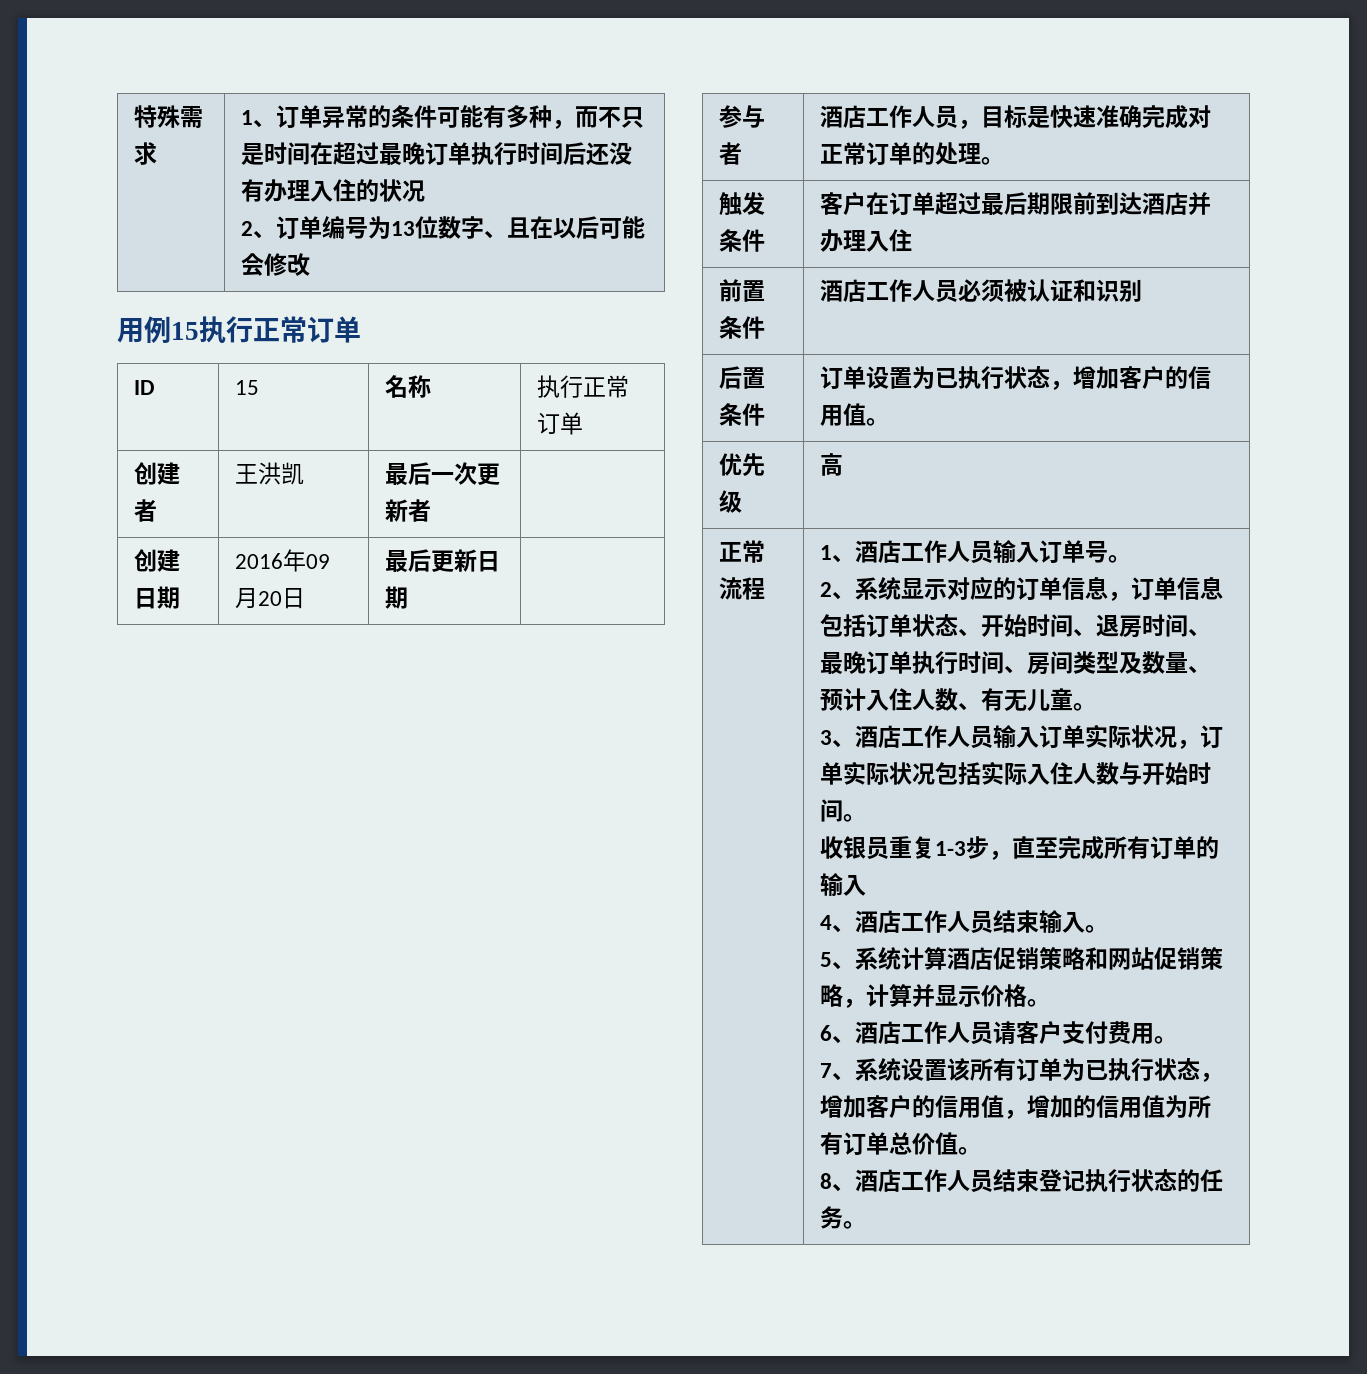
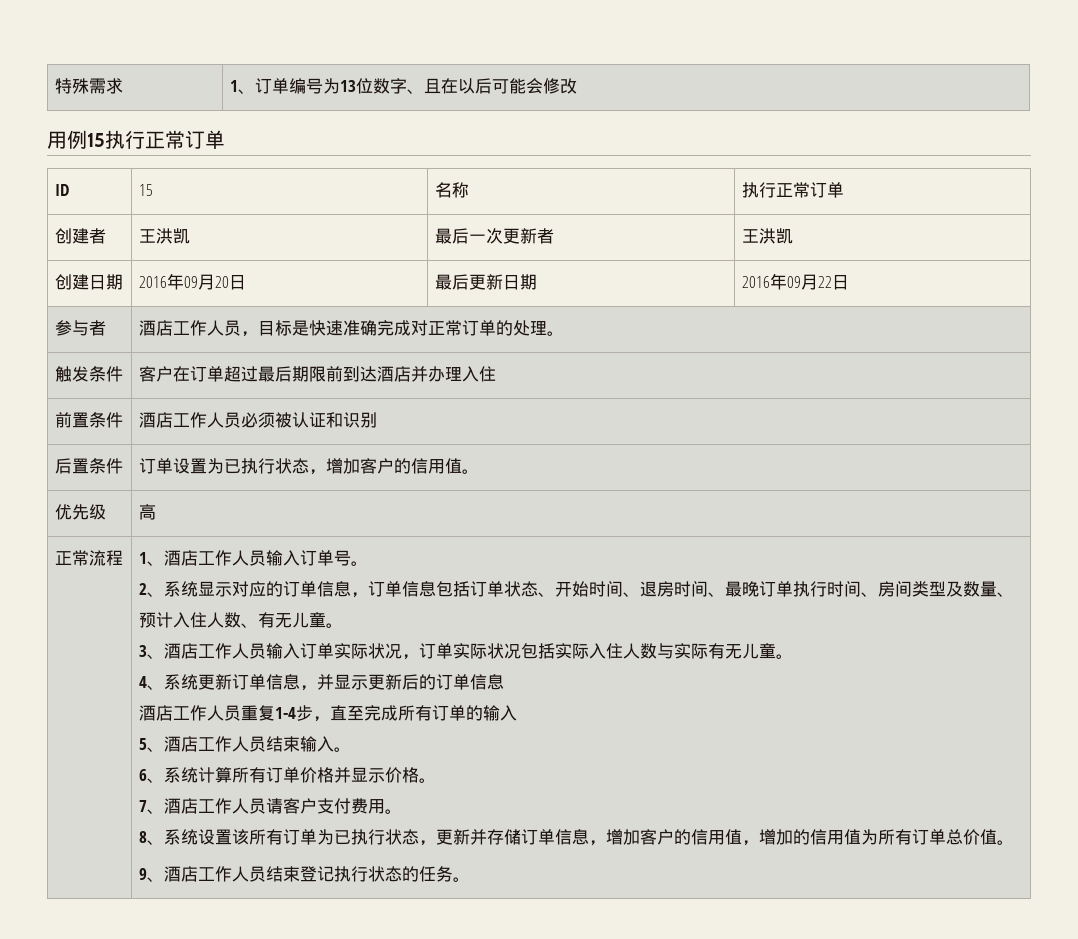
[321,105,644,129] [240,142,632,166] [240,179,425,202] [240,216,322,239] 异常的条件可能有多种，而不只是时间在超过最晚订单执行时间后还没有办理入住的状况 // 2、订单 -> (289, 86) none
(431, 510) none -> [741,228,793,244] 王洪凯
(408, 597) none -> [741,273,849,290] 2016年09月22日
[1141,762,1211,785] [819,799,866,822] [819,836,966,859] 开始时间。 // 收银员重复1-3 -> [673,643,793,659] [138,674,504,691] [138,705,296,721] 实际有无儿童。 // 4、系统更新订单信息，并显示更新后的订单信息 // 酒店工作人员重复1-4
[819,915,832,930] 4 -> [138,738,147,750] 5
[819,952,832,967] 5 -> [138,769,147,781] 6
[946,947,1223,970] [819,984,912,1008] 酒店促销策略和网站促销策略，计算 -> [231,767,334,783] 所有订单价格
[819,1025,832,1041] 6 -> [138,800,147,812] 7
[819,1063,832,1078] 7 -> [138,831,147,843] 8
(1223, 1077) none -> [435,829,606,846] 更新并存储订单信息，
[819,1173,832,1189] 8 -> [138,868,147,880] 9

